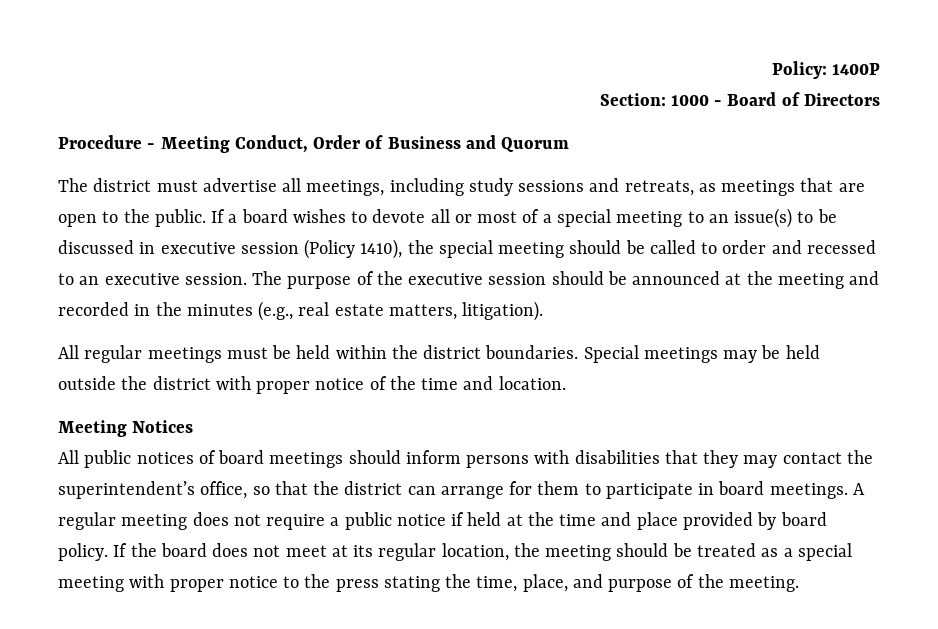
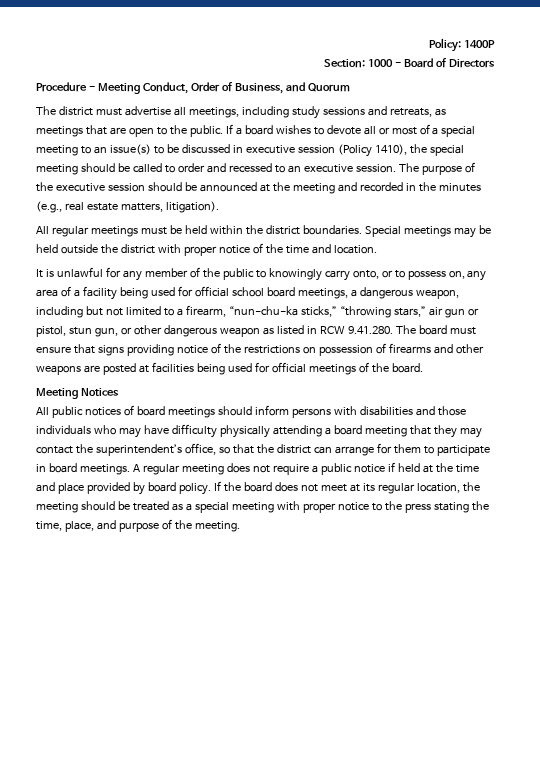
[387,136,461,149] Business -> [234,83,283,94] Business,
(566, 383) none -> [36,267,487,281] [36,286,459,300] [36,305,479,318] [36,325,476,337] [36,343,484,356] [36,362,423,375] // It is unlawful for any member of the public to knowingly carry onto, or to possess on, any area of a facility being used for official school board meetings, a dangerous weapon, including but not limited to a firearm, “nun-chu-ka sticks,” “throwing stars,” air gun or pistol, stun gun, or other dangerous weapon as listed in RCW 9.41.280. The board must ensure that signs providing notice of the restrictions on possession of firearms and other weapons are posted at facilities being used for official meetings of the board.
(660, 457) none -> [415,406,466,416] [36,424,407,438] and those individuals who may have difficulty physically attending a board meeting

